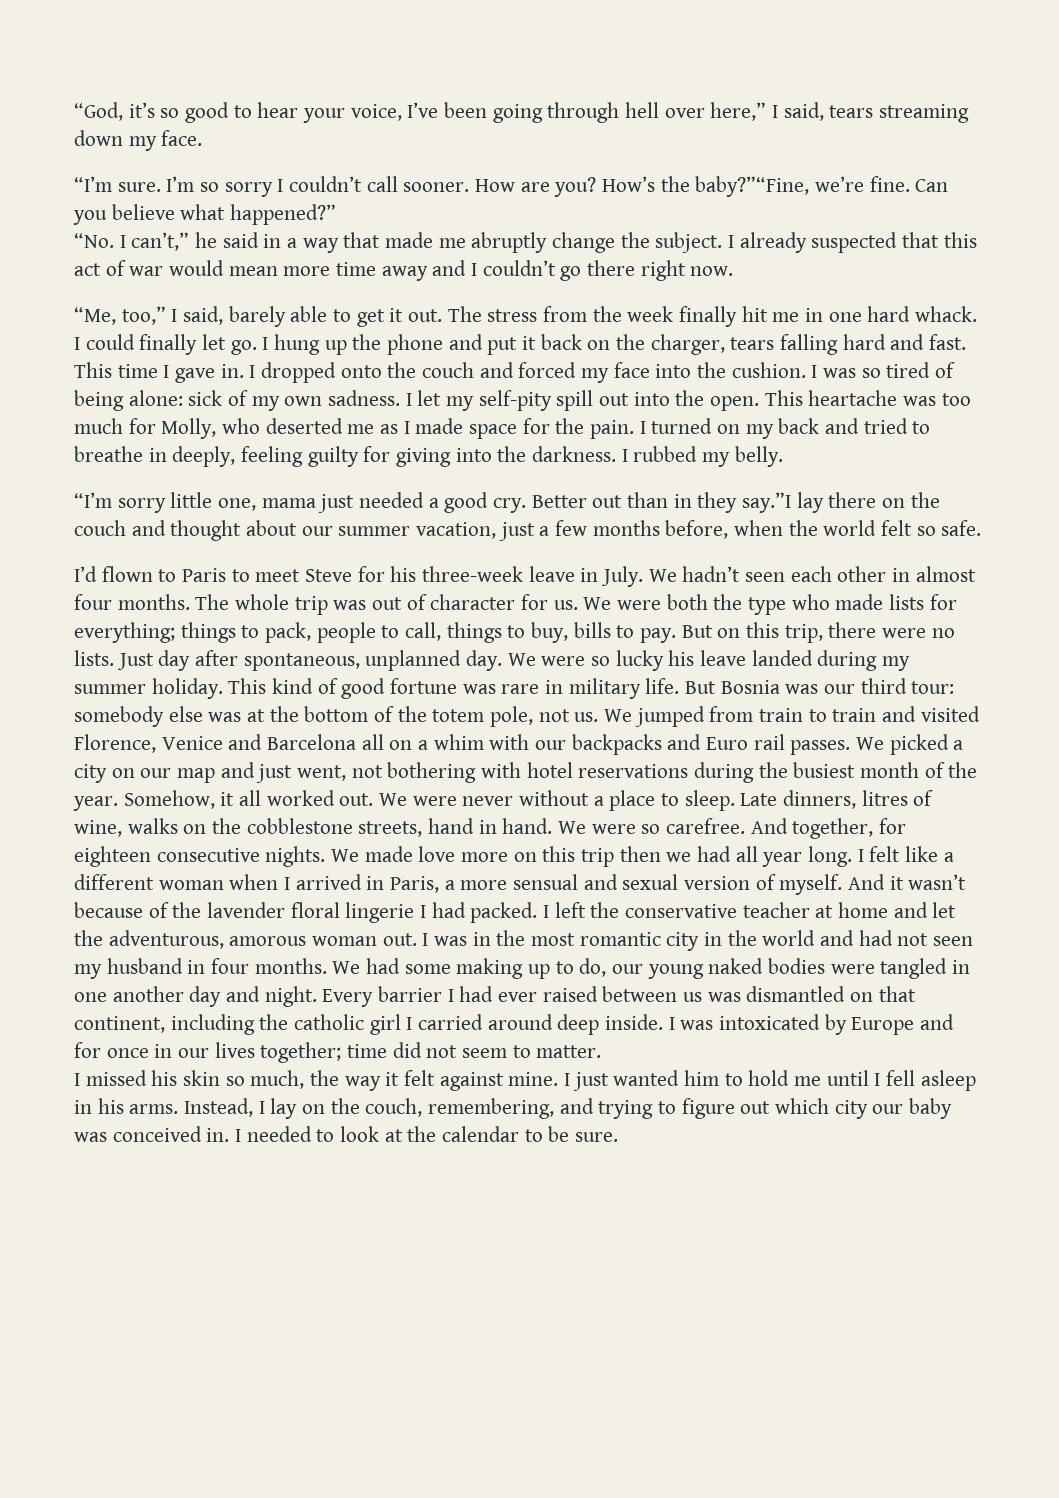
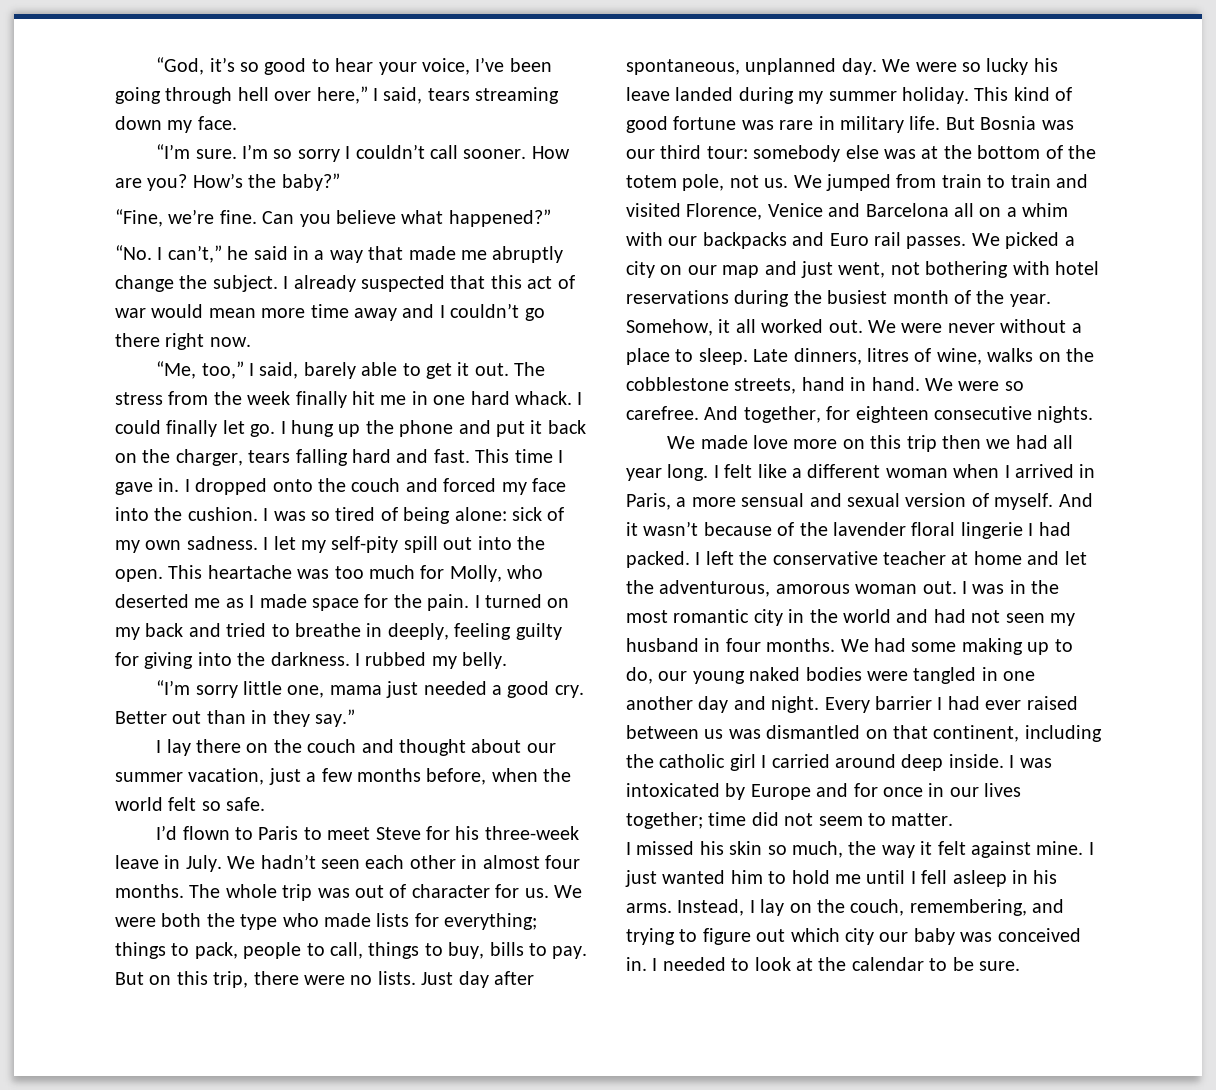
[695,176,810,197] baby?”“Fine, -> [281,173,340,191] [115,209,163,227] baby?” // “Fine,
[742,492,792,513] say.”I -> [315,709,355,727] [156,740,162,753] say.” // I
(326, 856) none -> (1094, 414) //

